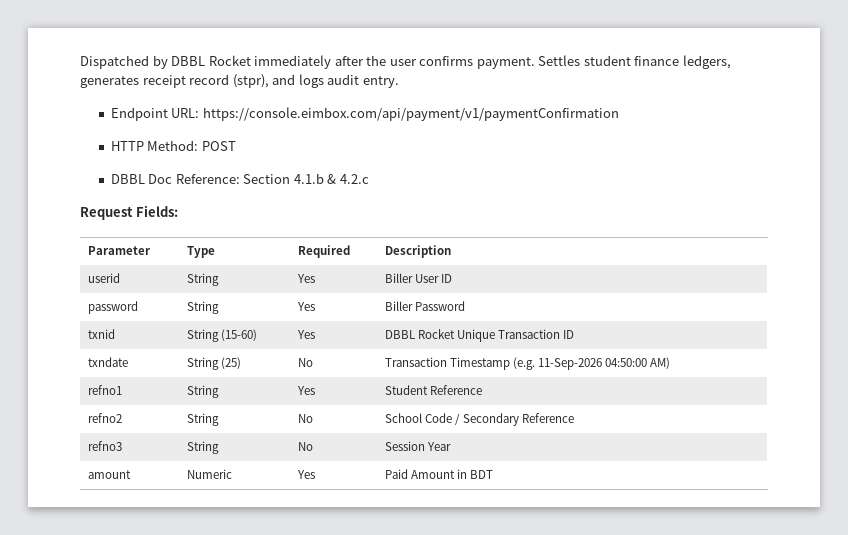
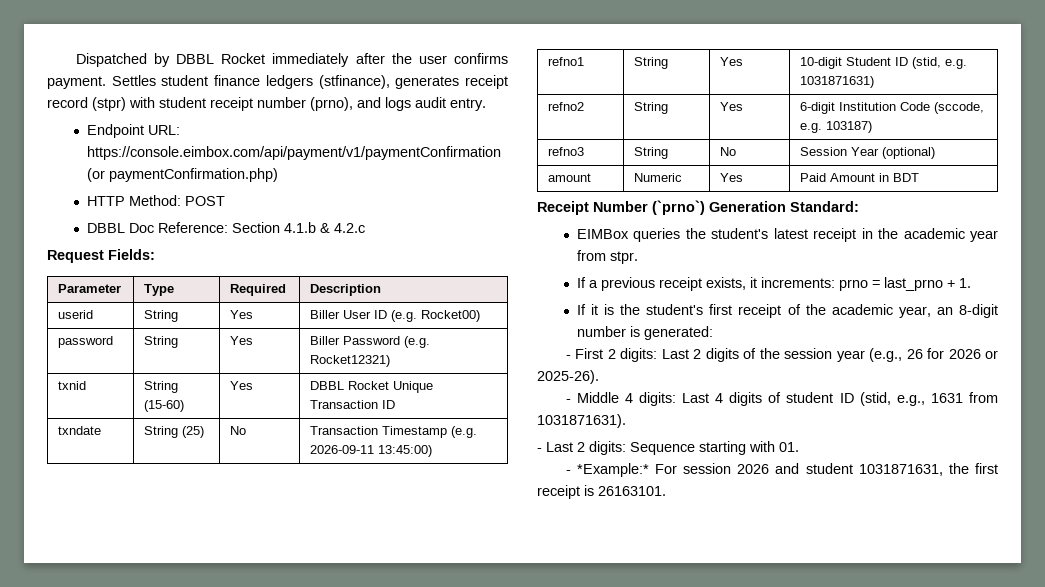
[682,55,731,69] ledgers, -> [265,75,390,89] ledgers (stfinance),
[232,74,269,88] (stpr), -> [92,97,353,111] (stpr) with student receipt number (prno),
(619, 114) none -> [86,168,278,182] (or paymentConfirmation.php)
(452, 278) none -> [391,310,481,322] (e.g. Rocket00)
(465, 306) none -> [404,336,431,348] [310,355,391,367] (e.g. Rocket12321)
[537,357,671,370] 11-Sep-2026 04:50:00 AM) -> [310,445,433,457] 2026-09-11 13:45:00)
[384,385,482,395] [87,413,122,423] [186,413,219,426] [297,414,313,423] [384,413,574,426] Student Reference // refno2 | String | No | School Code / Secondary Reference -> [800,57,968,69] [800,76,875,88] [548,102,585,111] [634,102,669,114] [720,102,744,111] [800,102,985,114] [800,121,873,133] 10-digit Student ID (stid, e.g. 1031871631) // refno2 | String | Yes | 6-digit Institution Code (sccode, e.g. 103187)
(451, 446) none -> [882,147,936,159] (optional)
(493, 474) none -> [537,200,859,215] [576,228,998,242] [576,250,638,264] [576,277,971,291] [576,304,998,318] [576,326,713,340] [565,348,998,362] [537,370,599,384] [565,392,998,406] [537,414,626,428] [537,441,799,455] [565,463,998,477] [537,485,666,499] // Receipt Number (`prno`) Generation Standard: // EIMBox queries the student's latest receipt in the academic year from stpr. // If a previous receipt exists, it increments: prno = last_prno + 1. // If it is the student's first receipt of the academic year, an 8-digit number is generated: // - First 2 digits: Last 2 digits of the session year (e.g., 26 for 2026 or 2025-26). // - Middle 4 digits: Last 4 digits of student ID (stid, e.g., 1631 from 1031871631). // - Last 2 digits: Sequence starting with 01. // - *Example:* For session 2026 and student 1031871631, the first receipt is 26163101.

